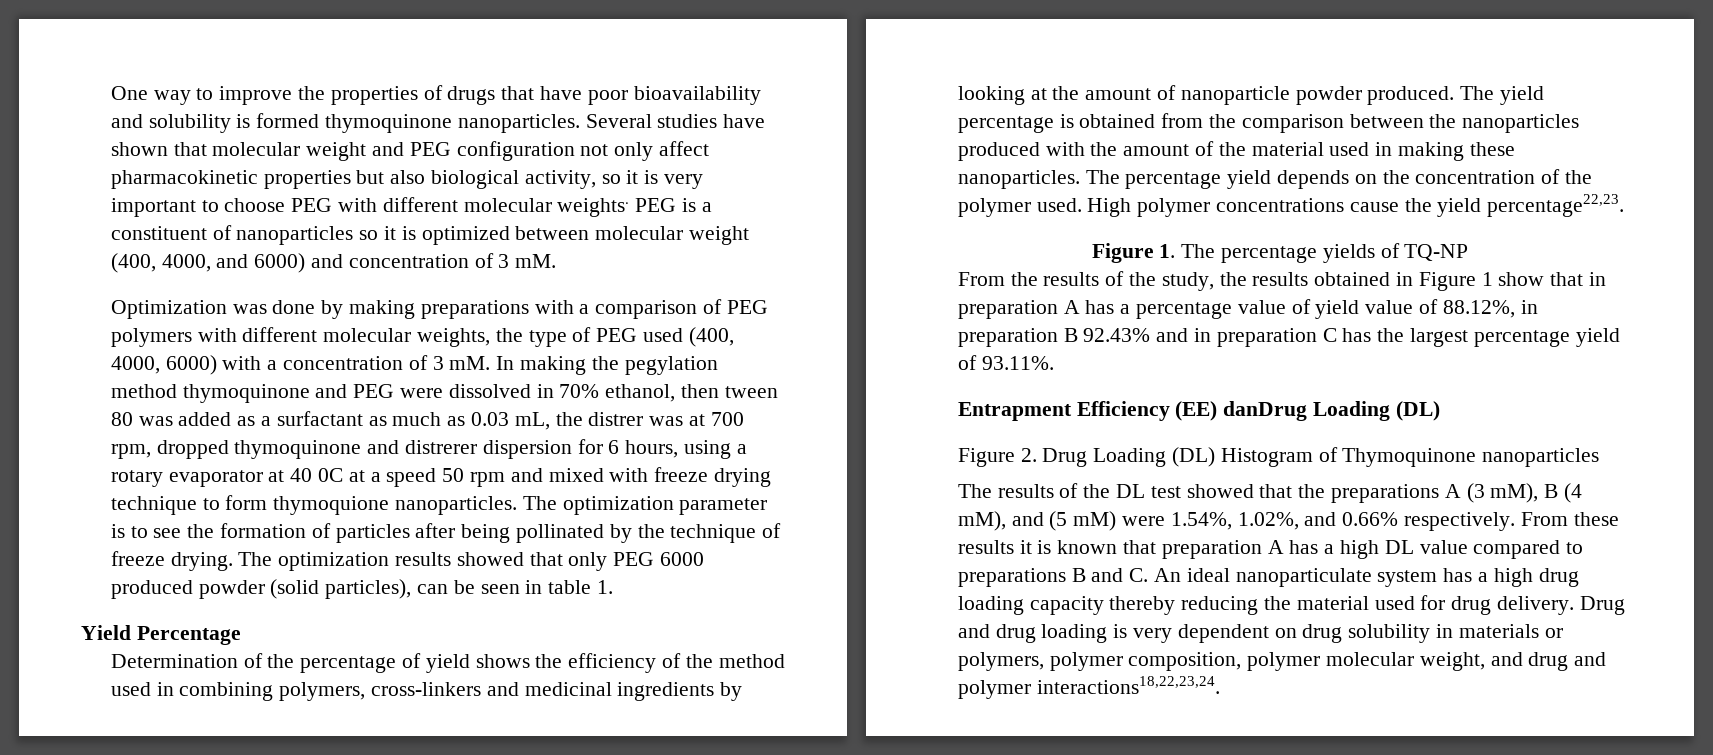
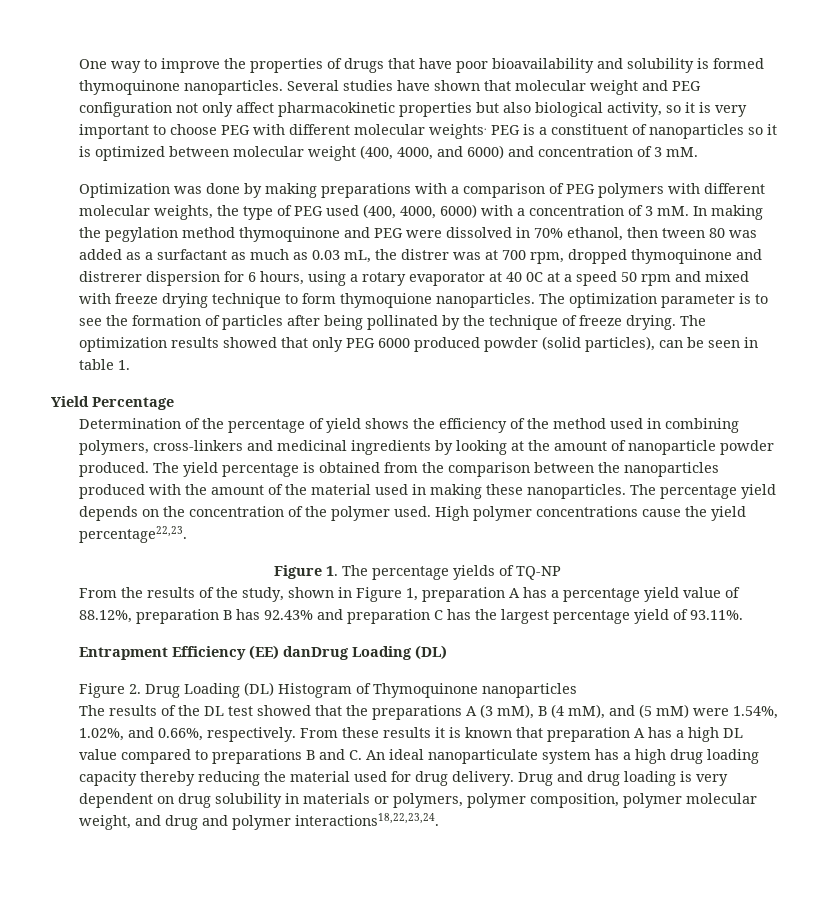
[1219,272,1607,291] the results obtained in Figure 1 show that in -> [287,587,418,602] shown in Figure 1,
[1237,299,1311,314] value of -> (640, 595) none
[1520,300,1538,314] in -> (132, 616) none
(1078, 335) none -> [235,609,260,620] has
[1193,328,1211,342] in -> (343, 614) none
[1342,512,1399,526] 0.66% -> [157,728,203,741] 0.66%,

